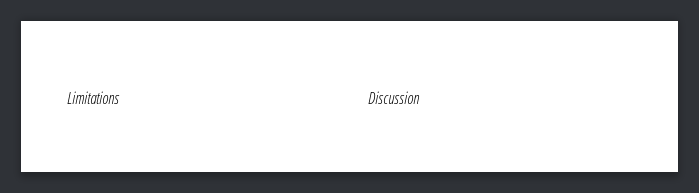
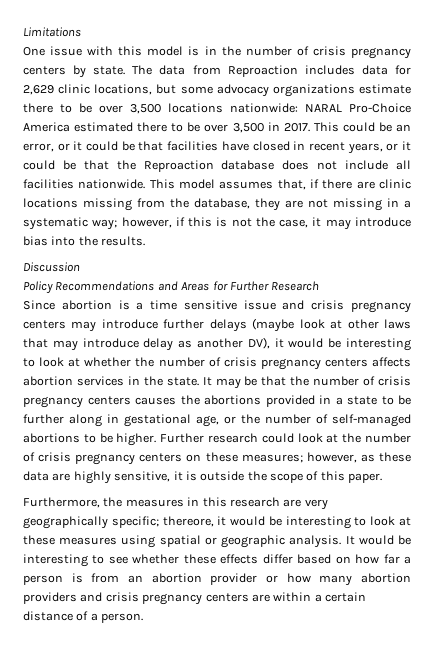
[368,91,420,104] Discussion -> [23,46,411,59] [23,65,411,78] [23,84,411,97] [23,103,411,114] [23,122,411,133] [23,141,411,154] [23,160,412,172] [23,179,411,190] [23,198,411,211] [23,217,411,230] [23,236,146,246] [23,262,80,272] [23,281,320,294] [23,300,411,313] [23,318,412,332] [23,337,412,351] [23,357,411,370] [23,376,411,389] [23,395,411,408] [23,414,411,427] [23,433,412,446] [23,452,411,465] [23,471,383,484] [23,497,328,510] [23,516,411,529] [23,535,412,548] [23,554,411,567] [23,573,412,586] [23,592,366,605] [23,611,144,623] One issue with this model is in the number of crisis pregnancy centers by state. The data from Reproaction includes data for 2,629 clinic locations, but some advocacy organizations estimate there to be over 3,500 locations nationwide: NARAL Pro-Choice America estimated there to be over 3,500 in 2017. This could be an error, or it could be that facilities have closed in recent years, or it could be that the Reproaction database does not include all facilities nationwide. This model assumes that, if there are clinic locations missing from the database, they are not missing in a systematic way; however, if this is not the case, it may introduce bias into the results. // Discussion // Policy Recommendations and Areas for Further Research // Since abortion is a time sensitive issue and crisis pregnancy centers may introduce further delays (maybe look at other laws that may introduce delay as another DV), it would be interesting to look at whether the number of crisis pregnancy centers affects abortion services in the state. It may be that the number of crisis pregnancy centers causes the abortions provided in a state to be further along in gestational age, or the number of self-managed abortions to be higher. Further research could look at the number of crisis pregnancy centers on these measures; however, as these data are highly sensitive, it is outside the scope of this paper. // Furthermore, the measures in this research are very geographically specific; thereore, it would be interesting to look at these measures using spatial or geographic analysis. It would be interesting to see whether these effects differ based on how far a person is from an abortion provider or how many abortion providers and crisis pregnancy centers are within a certain distance of a person.

